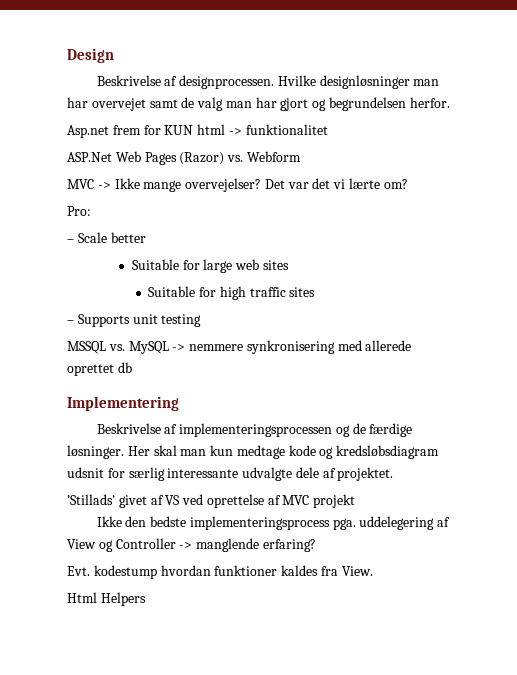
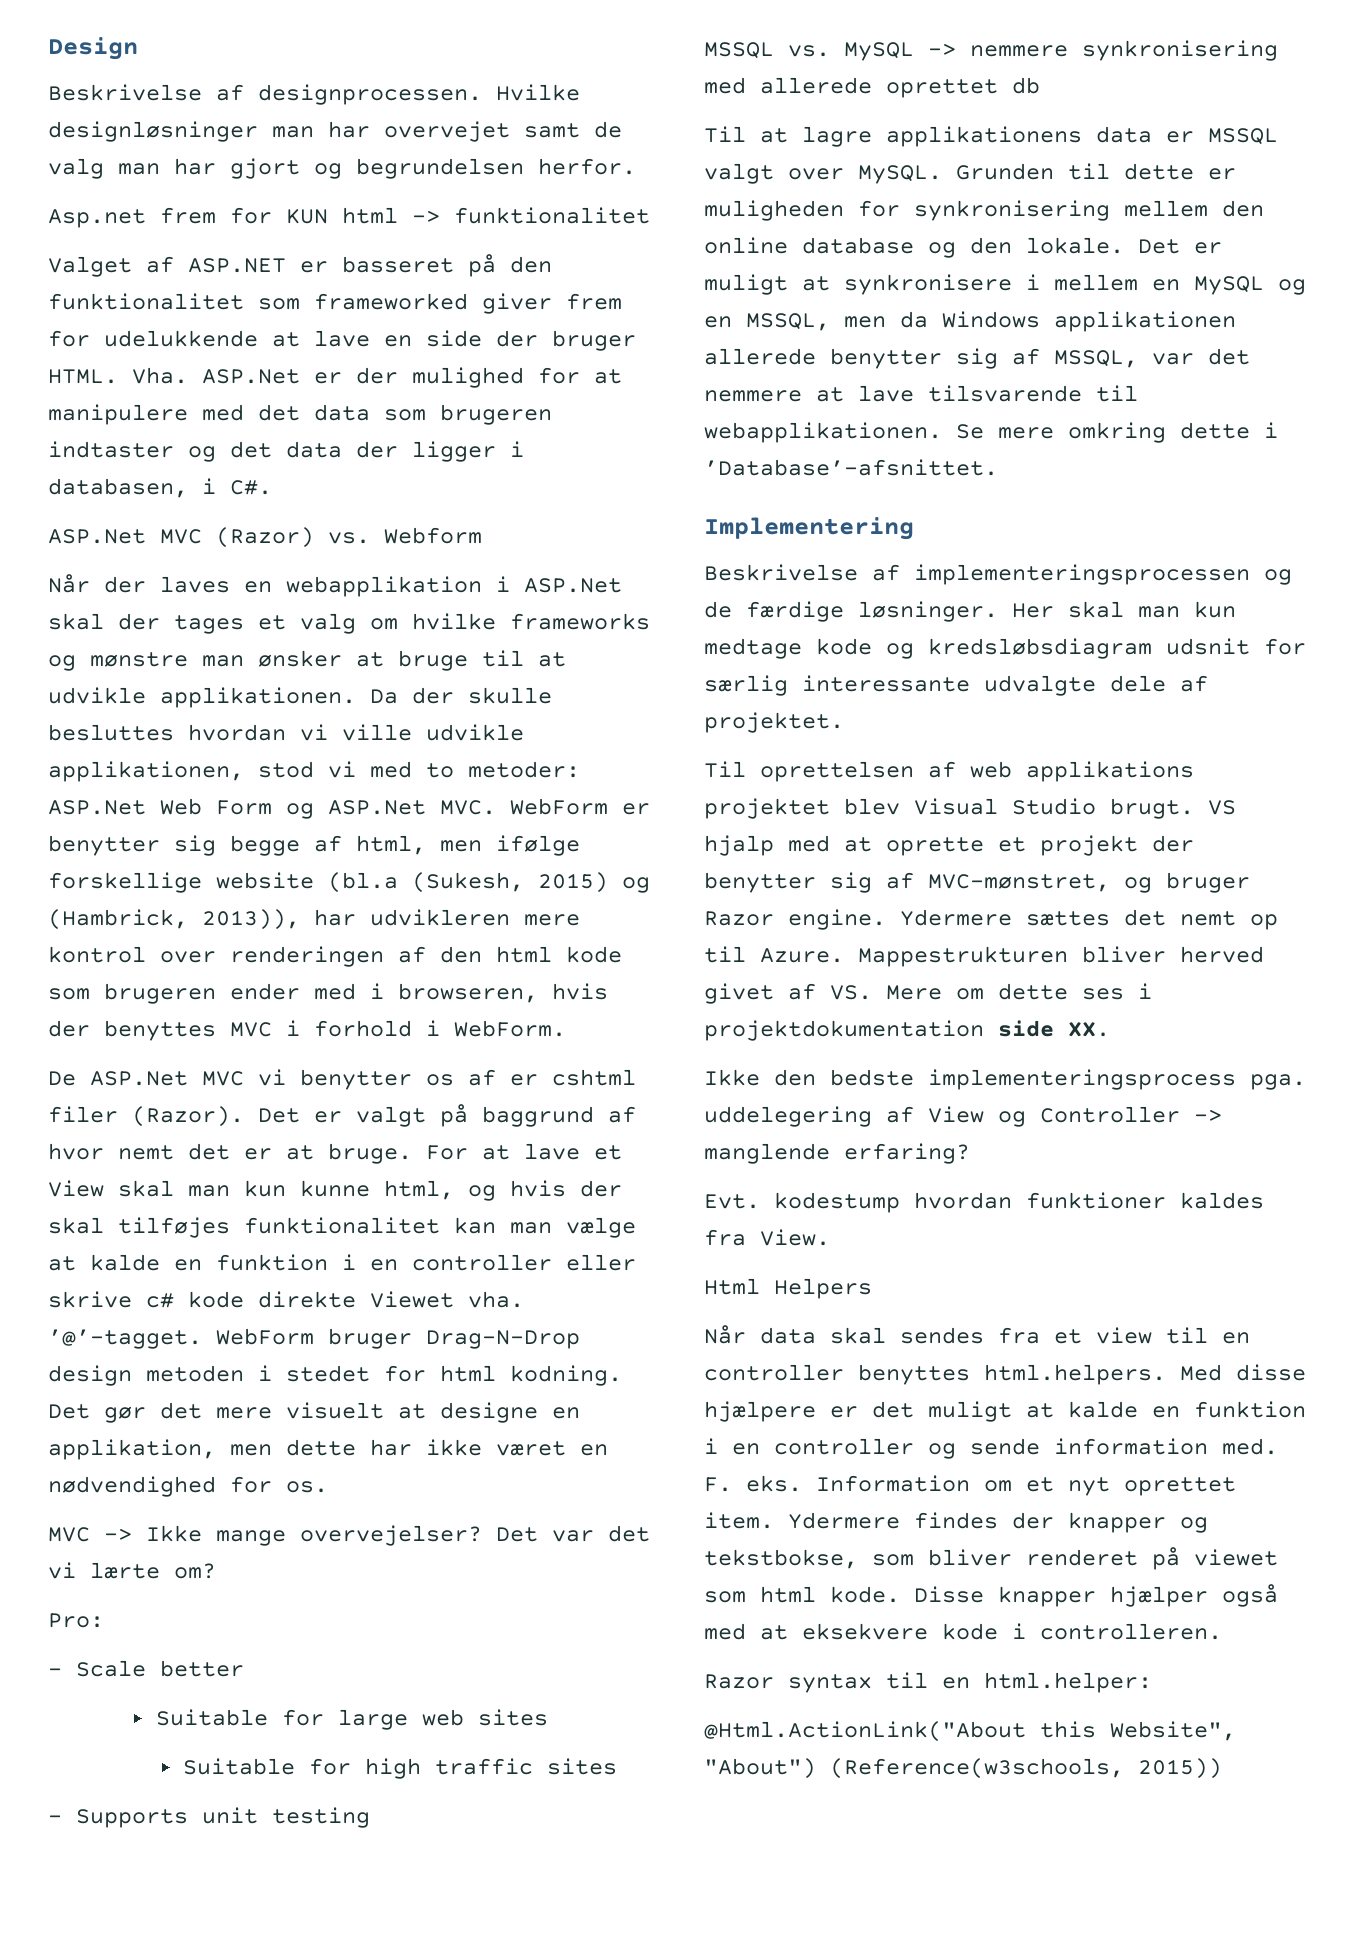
[67,151,301,165] ASP.Net Web Pages (Razor) vs. Webform -> [48,254,552,277] [48,293,622,314] [48,330,636,351] [48,367,622,388] [48,404,552,425] [48,441,524,462] [48,478,272,498] [48,527,482,548] [48,574,622,597] [48,613,650,634] [48,650,566,671] [48,687,552,708] [48,724,524,741] [48,761,580,782] [48,798,650,819] [48,835,580,856] [48,872,650,893] [48,909,580,930] [48,946,622,967] [48,983,608,1004] [48,1020,566,1041] [48,1069,636,1090] [48,1104,636,1127] [48,1143,622,1164] [48,1180,622,1201] [48,1217,636,1238] [48,1254,636,1271] [48,1291,524,1308] [48,1328,580,1349] [48,1365,622,1386] [48,1402,580,1423] [48,1439,608,1460] [48,1476,328,1497] Valget af ASP.NET er basseret på den funktionalitet som frameworked giver frem for udelukkende at lave en side der bruger HTML. Vha. ASP.Net er der mulighed for at manipulere med det data som brugeren indtaster og det data der ligger i databasen, i C#. // ASP.Net MVC (Razor) vs. Webform // Når der laves en webapplikation i ASP.Net skal der tages et valg om hvilke frameworks og mønstre man ønsker at bruge til at udvikle applikationen. Da der skulle besluttes hvordan vi ville udvikle applikationen, stod vi med to metoder: ASP.Net Web Form og ASP.Net MVC. WebForm er benytter sig begge af html, men ifølge forskellige website (bl.a (Sukesh, 2015) og (Hambrick, 2013)), har udvikleren mere kontrol over renderingen af den html kode som brugeren ender med i browseren, hvis der benyttes MVC i forhold i WebForm. // De ASP.Net MVC vi benytter os af er cshtml filer (Razor). Det er valgt på baggrund af hvor nemt det er at bruge. For at lave et View skal man kun kunne html, og hvis der skal tilføjes funktionalitet kan man vælge at kalde en funktion i en controller eller skrive c# kode direkte Viewet vha. ’@’-tagget. WebForm bruger Drag-N-Drop design metoden i stedet for html kodning. Det gør det mere visuelt at designe en applikation, men dette har ikke været en nødvendighed for os.
(132, 367) none -> [704,126,1278,147] [704,163,1236,184] [704,200,1264,221] [704,237,1222,258] [704,274,1306,295] [704,311,1236,332] [704,348,1250,369] [704,385,1138,402] [704,422,1278,443] [704,459,998,476] // Til at lagre applikationens data er MSSQL valgt over MySQL. Grunden til dette er muligheden for synkronisering mellem den online database og den lokale. Det er muligt at synkronisere i mellem en MySQL og en MSSQL, men da Windows applikationen allerede benytter sig af MSSQL, var det nemmere at lave tilsvarende til webapplikationen. Se mere omkring dette i ’Database’-afsnittet.
[67,494,356,508] ’Stillads’ givet af VS ved oprettelse af MVC projekt -> [704,761,1194,782] [704,798,1236,819] [704,835,1194,856] [704,872,1250,893] [704,909,1278,930] [704,946,1264,967] [704,983,1152,1004] [704,1020,1110,1041] Til oprettelsen af web applikations projektet blev Visual Studio brugt. VS hjalp med at oprette et projekt der benytter sig af MVC-mønstret, og bruger Razor engine. Ydermere sættes det nemt op til Azure. Mappestrukturen bliver herved givet af VS. Mere om dette ses i projektdokumentation side XX.
(146, 599) none -> [704,1325,1250,1344] [704,1364,1306,1385] [704,1401,1306,1422] [704,1438,1278,1459] [704,1475,1236,1496] [704,1512,1208,1533] [704,1547,1278,1570] [704,1584,1278,1607] [704,1623,1222,1640] [704,1672,1152,1693] [704,1721,1236,1742] [704,1758,1222,1779] // Når data skal sendes fra et view til en controller benyttes html.helpers. Med disse hjælpere er det muligt at kalde en funktion i en controller og sende information med. F. eks. Information om et nyt oprettet item. Ydermere findes der knapper og tekstbokse, som bliver renderet på viewet som html kode. Disse knapper hjælper også med at eksekvere kode i controlleren. // Razor syntax til en html.helper: // @Html.ActionLink("About this Website", "About") (Reference(w3schools, 2015))

